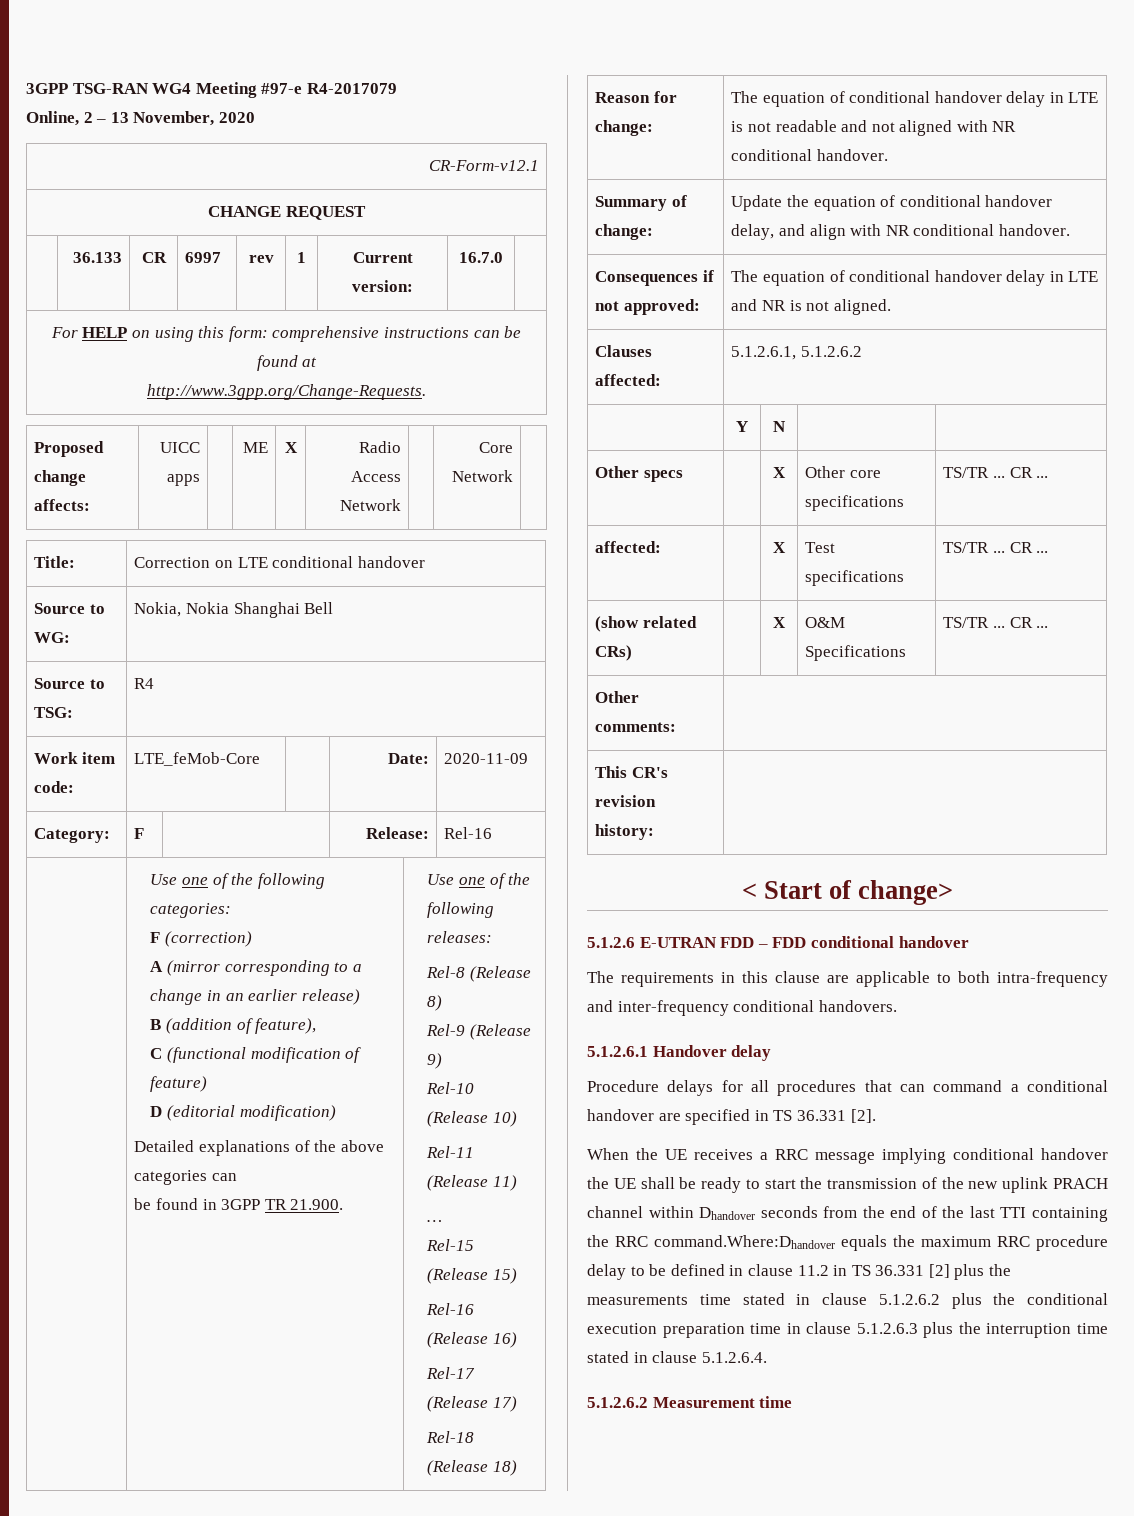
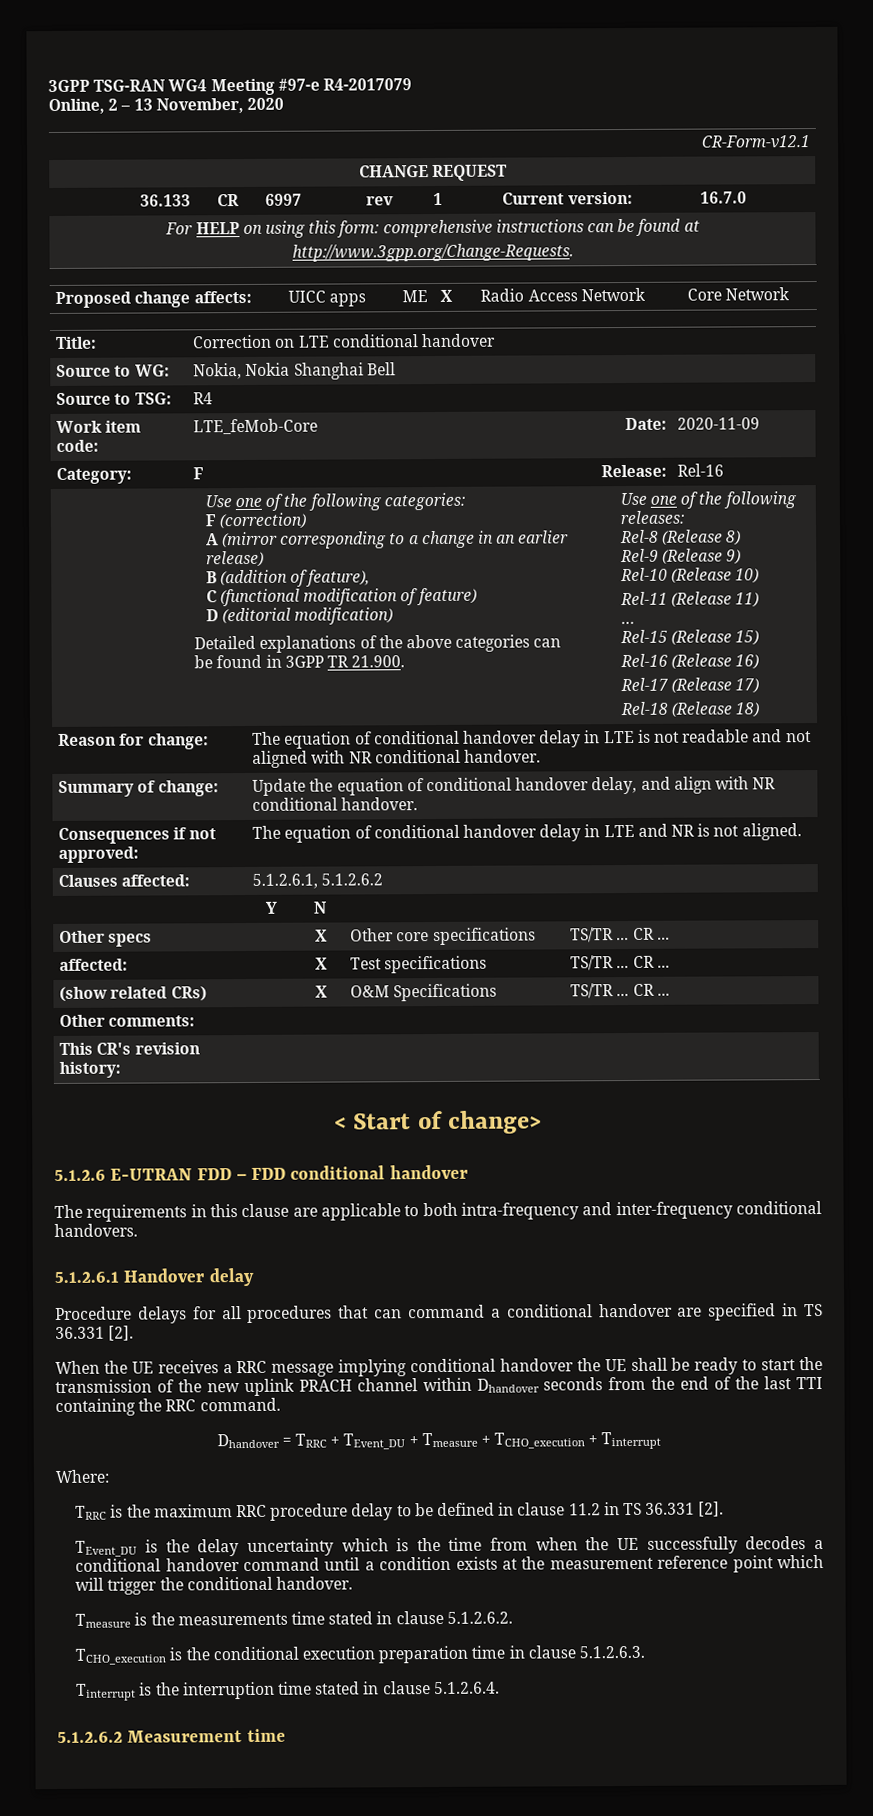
[654,1235,887,1251] command.Where:Dhandover equals -> [199,1397,281,1412] [216,1431,662,1450] [55,1469,110,1484] [75,1504,124,1520] command. // Dhandover = TRRC + TEvent_DU + Tmeasure + TCHO_execution + Tinterrupt // Where: // TRRC is
[928,1264,985,1280] [2] plus -> [698,1501,725,1517] [75,1536,824,1557] [75,1554,825,1573] [75,1576,354,1595] [75,1612,148,1628] [2]. // TEvent_DU is the delay uncertainty which is the time from when the UE successfully decodes a conditional handover command until a condition exists at the measurement reference point which will trigger the conditional handover. // Tmeasure is
[878,1293,982,1309] 5.1.2.6.2 plus -> [446,1611,513,1624] [75,1647,183,1665] 5.1.2.6.2. // TCHO_execution is
[856,1322,954,1338] 5.1.2.6.3 plus -> [578,1645,645,1659] [76,1682,153,1701] 5.1.2.6.3. // Tinterrupt is

